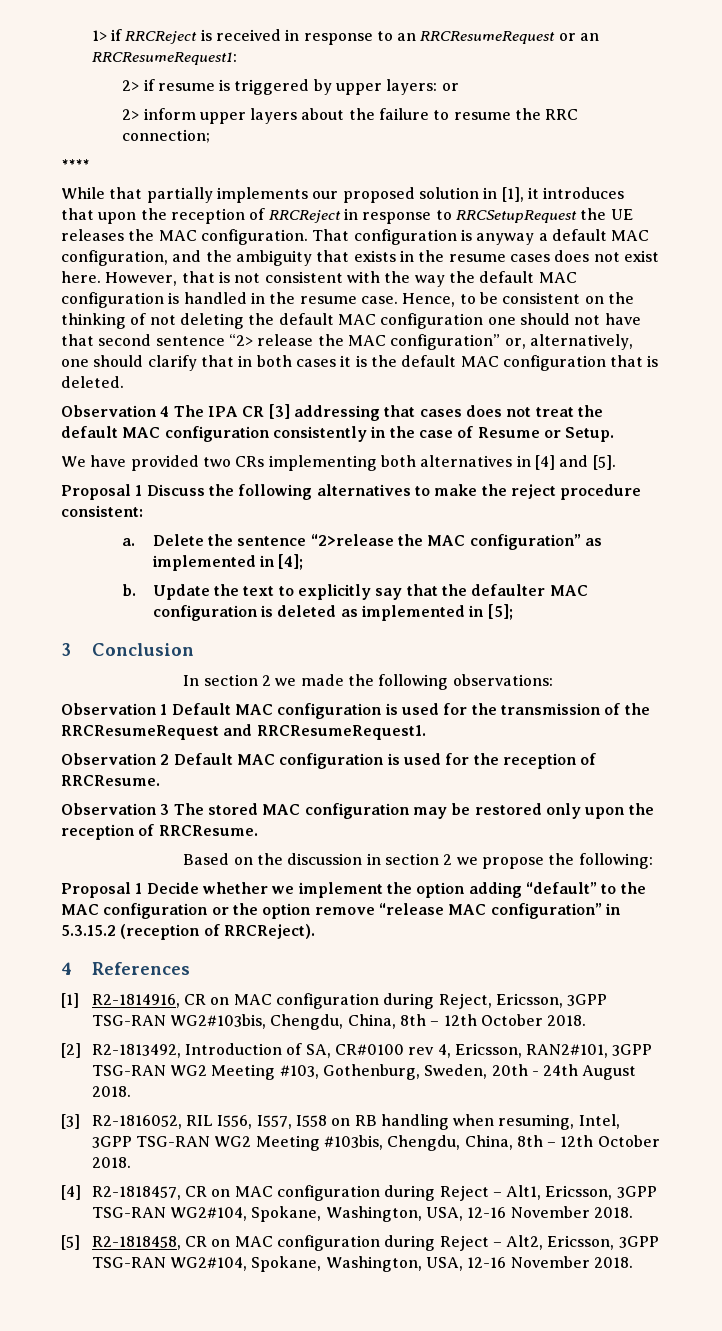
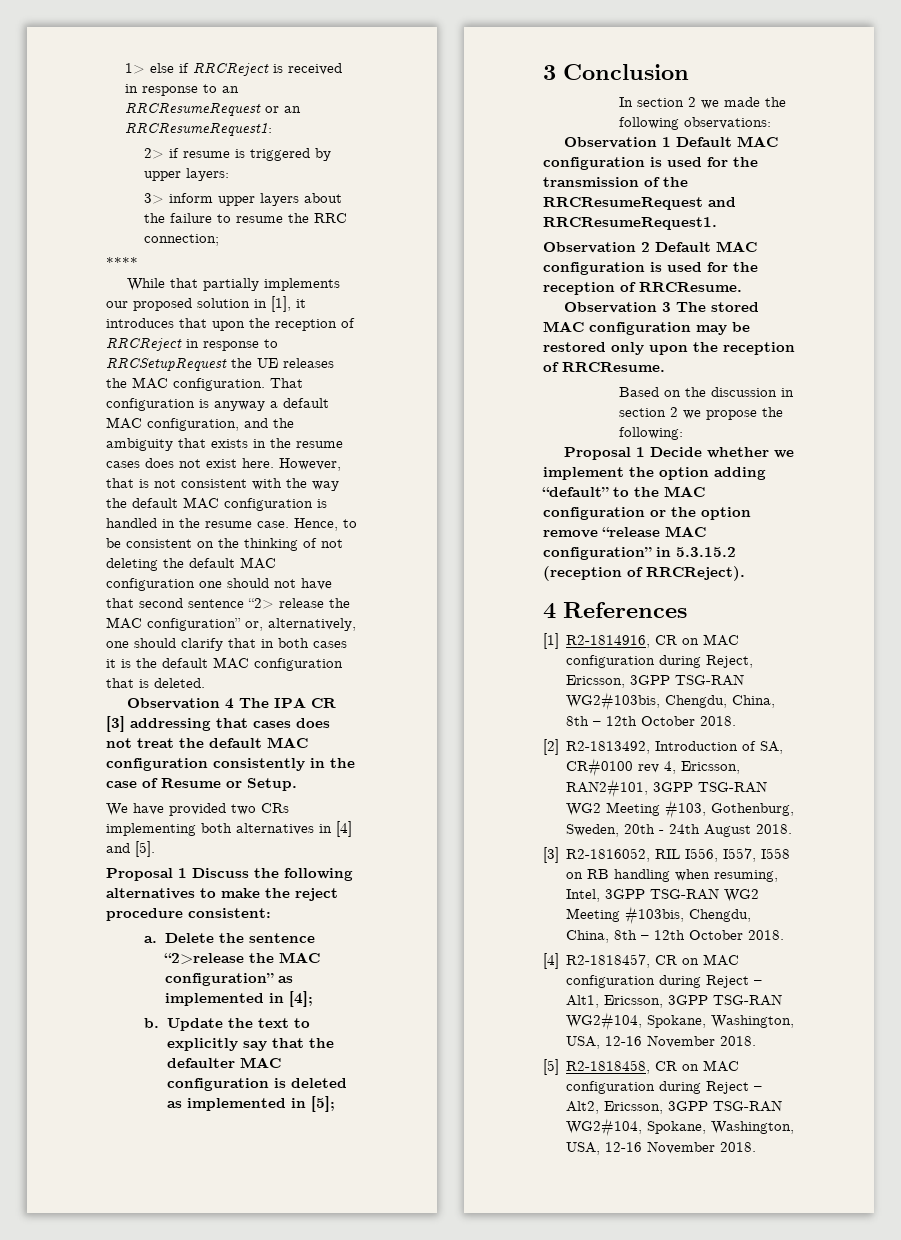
(107, 35) none -> [150,63,175,73] else
[441,83,459,91] [122,109,140,120] or // 2> -> [144,193,165,204] // 3>

